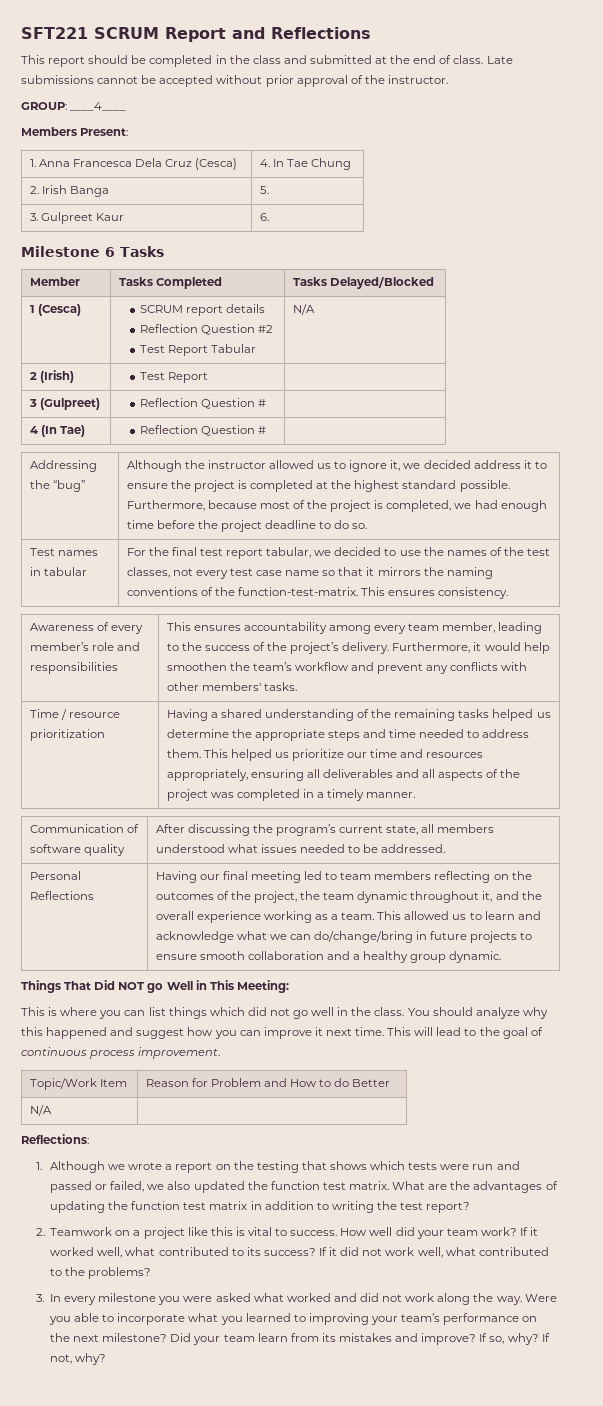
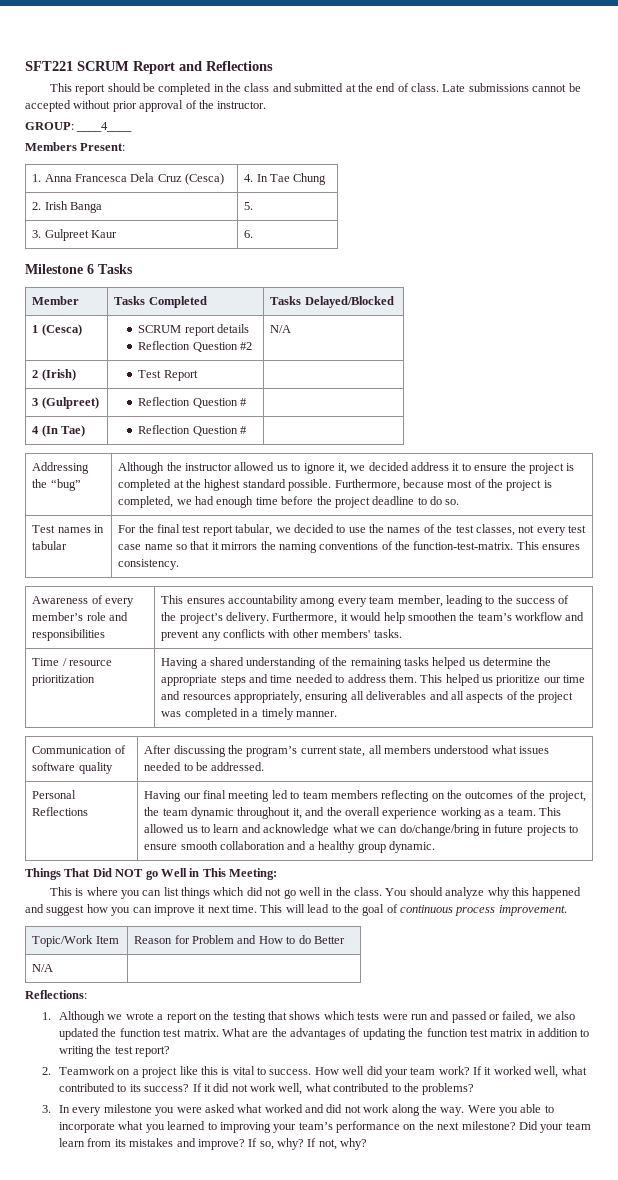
[139,344,257,356] // Test Report Tabular -> (253, 346) none

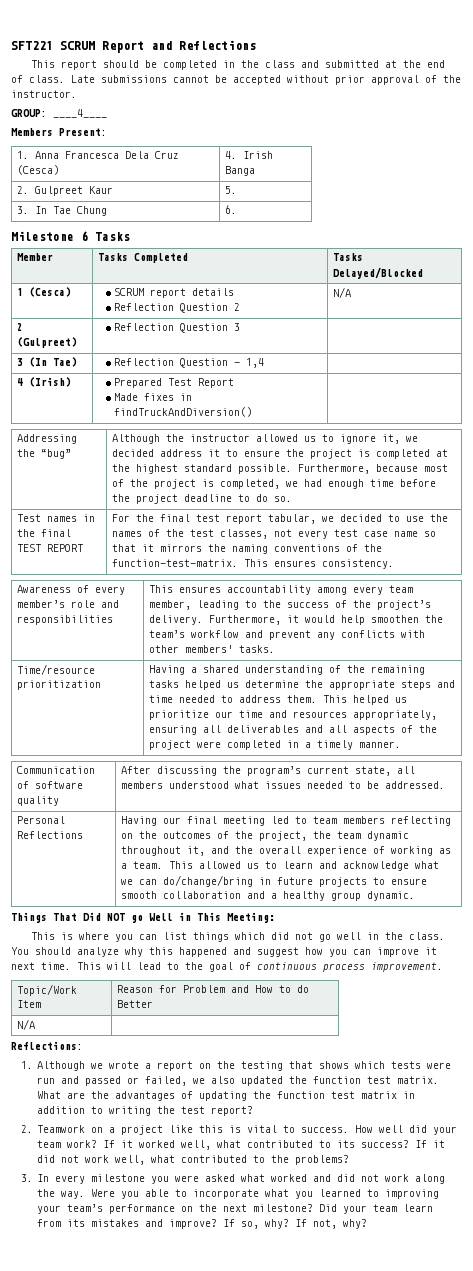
[256,173,327,185] [32,201,103,213] In Tae Chung // 2. Irish Banga -> [243,151,274,159] [225,166,256,176] [17,186,114,196] Irish Banga // 2. Gulpreet Kaur
[44,229,118,241] Gulpreet Kaur -> [35,206,108,216] In Tae Chung
[240,342,253,350] #2 -> [233,303,240,311] 2
[41,369,76,381] [138,370,198,381] [32,398,39,406] (Irish) | Test Report | // 3 -> (24, 327) none
[240,398,248,406] [32,426,40,434] # | // 4 -> [233,323,240,331] [17,358,24,366] 3 | // 3
[240,426,248,434] # -> [233,358,264,368] [17,377,72,387] [113,378,234,388] [113,393,192,401] [113,407,252,417] - 1,4 | // 4 (Irish) | Prepared Test Report // Made fixes in findTruckAndDiversion()
[32,541,68,550] tabular -> [17,529,72,537] [17,544,84,552] the final TEST REPORT
[32,658,113,666] Time / resource -> [17,664,96,675] Time/resource
[161,711,182,717] was -> [197,741,222,748] were
(438, 813) none -> [373,846,386,854] of

